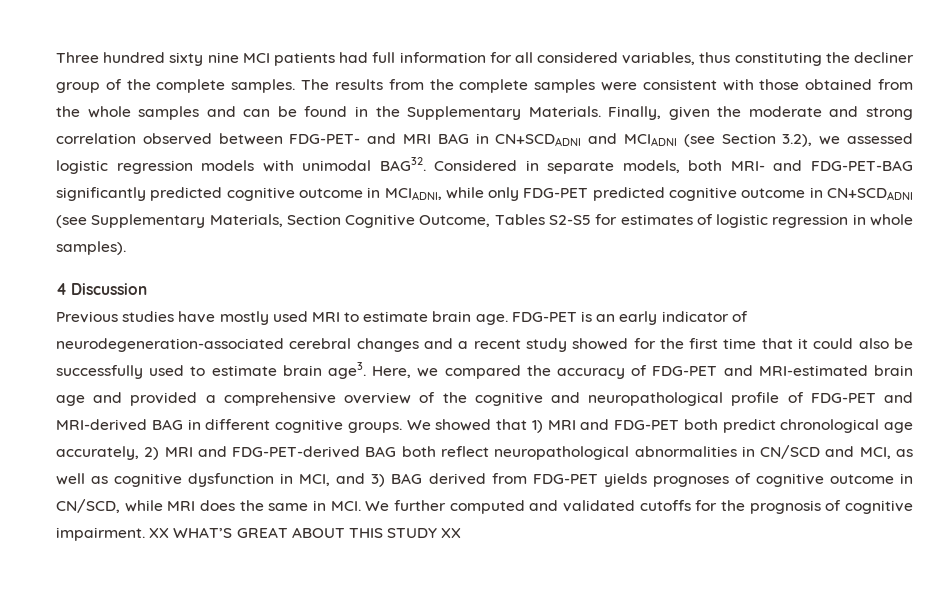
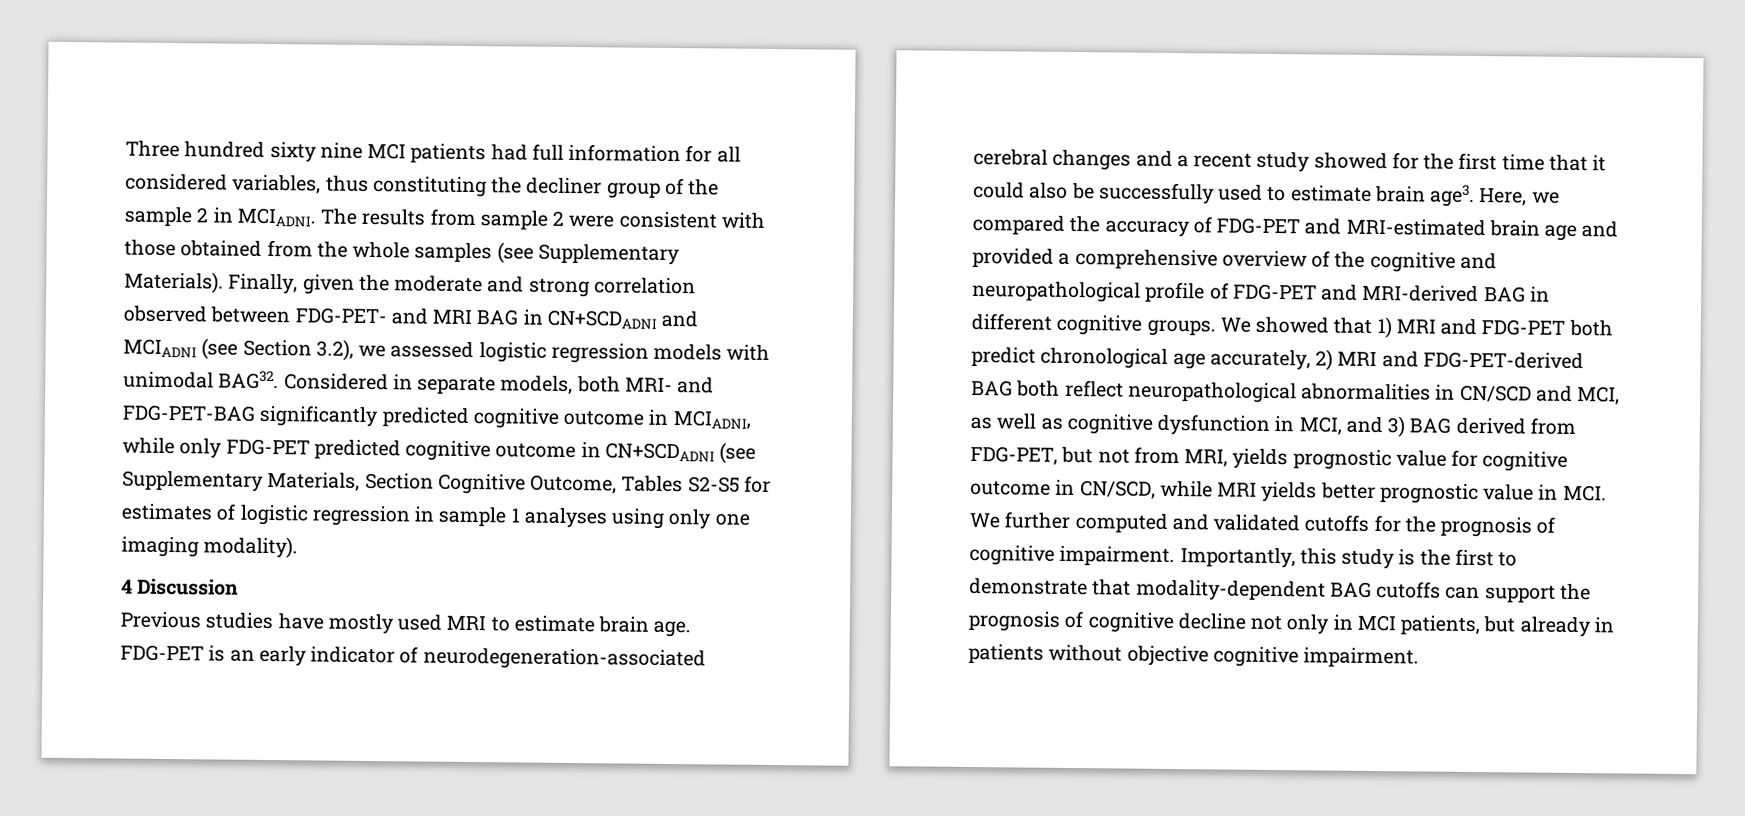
[156,79,596,93] complete samples. The results from the complete samples -> [124,206,565,230] sample 2 in MCIADNI. The results from sample 2
[206,106,601,120] and can be found in the Supplementary Materials. -> [496,242,680,266] [124,271,224,294] (see Supplementary Materials).
[870,214,914,226] [56,241,126,255] whole samples). -> [438,506,750,530] [121,536,299,559] sample 1 analyses using only one imaging modality).
[532,473,751,487] FDG-PET yields prognoses of -> [970,445,1479,471] FDG-PET, but not from MRI, yields prognostic value for
[200,500,309,511] does the same -> [1261,481,1535,505] yields better prognostic value
[149,527,462,538] XX WHAT’S GREAT ABOUT THIS STUDY XX -> [1179,547,1518,570] [969,577,1591,603] [968,610,1614,638] [968,643,1420,668] Importantly, this study is the first to demonstrate that modality-dependent BAG cutoffs can support the prognosis of cognitive decline not only in MCI patients, but already in patients without objective cognitive impairment.

